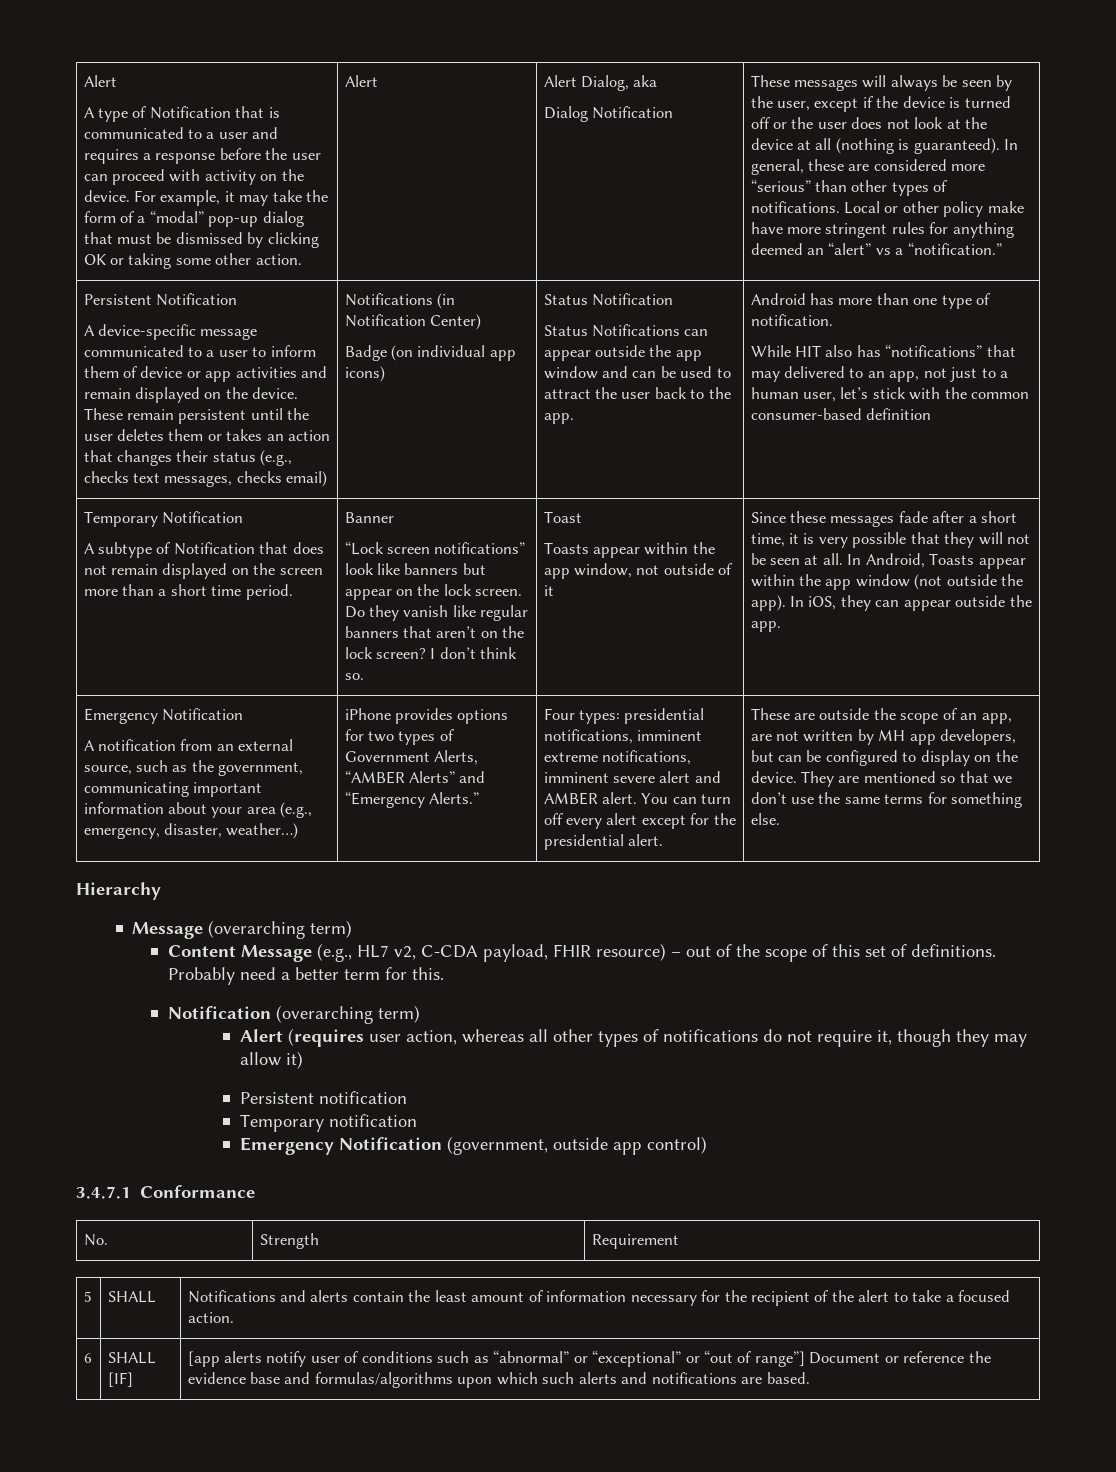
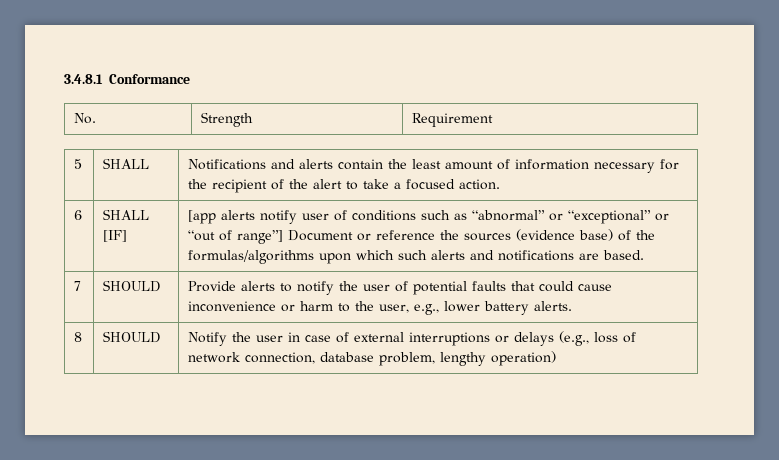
[83,75,117,87] [83,106,280,122] [83,127,279,139] [83,148,321,164] [83,169,304,185] [83,190,329,206] [83,210,304,227] [83,232,319,248] [83,253,302,269] [344,75,378,87] [543,75,658,91] [543,106,674,122] [750,75,1013,91] [750,96,1011,112] [750,117,988,129] [750,138,1019,154] [750,159,986,175] [750,179,948,196] [750,201,1024,217] [750,222,1014,238] [750,242,1002,255] [83,293,238,306] [83,324,258,340] [83,345,316,357] [83,366,328,382] [83,387,299,403] [83,408,310,424] [83,429,331,441] [83,450,293,466] [83,471,328,487] [344,293,456,309] [344,314,482,330] [344,345,516,361] [344,366,385,382] [543,293,674,306] [543,324,709,337] [543,345,702,361] [543,366,731,379] [543,387,731,399] [543,413,574,424] [750,293,991,309] [750,314,833,326] [750,344,1016,357] [750,366,1009,382] [750,387,1030,402] [750,408,932,420] [83,511,244,527] [83,542,324,558] [83,563,323,579] [83,584,293,600] [344,512,394,523] [344,541,526,555] [344,563,486,575] [344,584,523,600] [344,605,529,621] [344,626,525,638] [344,647,518,659] [344,673,364,680] [543,511,582,523] [543,542,715,558] [543,563,733,579] [543,585,554,596] [750,511,1018,527] [750,532,1031,548] [750,553,1026,569] [750,574,1024,590] [750,595,1032,611] [750,621,781,632] [83,708,244,724] [83,739,294,751] [83,760,304,776] [83,782,263,797] [83,802,313,818] [83,823,299,839] [344,708,509,724] [344,729,454,745] [344,750,479,765] [344,770,486,784] [344,791,480,808] [543,708,705,724] [543,729,703,744] [543,750,692,765] [543,771,721,783] [543,792,732,805] [543,813,736,829] [543,834,664,850] [750,708,1012,724] [750,729,1017,745] [750,750,1018,766] [750,771,1013,787] [750,792,1023,808] [750,813,780,825] [76,882,161,900] [132,920,353,939] [167,943,996,962] [167,967,444,985] [167,1005,420,1024] [239,1028,1027,1047] [239,1051,303,1069] [239,1091,407,1104] [239,1114,417,1132] [239,1136,707,1155] [76,1186,131,1199] Alert // A type of Notification that is communicated to a user and requires a response before the user can proceed with activity on the device. For example, it may take the form of a “modal” pop-up dialog that must be dismissed by clicking OK or taking some other action. | Alert | Alert Dialog, aka // Dialog Notification | These messages will always be seen by the user, except if the device is turned off or the user does not look at the device at all (nothing is guaranteed). In general, these are considered more “serious” than other types of notifications. Local or other policy make have more stringent rules for anything deemed an “alert” vs a “notification.” // Persistent Notification // A device-specific message communicated to a user to inform them of device or app activities and remain displayed on the device. These remain persistent until the user deletes them or takes an action that changes their status (e.g., checks text messages, checks email) | Notifications (in Notification Center) // Badge (on individual app icons) | Status Notification // Status Notifications can appear outside the app window and can be used to attract the user back to the app. | Android has more than one type of notification. // While HIT also has “notifications” that may delivered to an app, not just to a human user, let’s stick with the common consumer-based definition // Temporary Notification // A subtype of Notification that does not remain displayed on the screen more than a short time period. | Banner // “Lock screen notifications” look like banners but appear on the lock screen. Do they vanish like regular banners that aren’t on the lock screen? I don’t think so. | Toast // Toasts appear within the app window, not outside of it | Since these messages fade after a short time, it is very possible that they will not be seen at all. In Android, Toasts appear within the app window (not outside the app). In iOS, they can appear outside the app. // Emergency Notification // A notification from an external source, such as the government, communicating important information about your area (e.g., emergency, disaster, weather…) | iPhone provides options for two types of Government Alerts, “AMBER Alerts” and “Emergency Alerts.” | Four types: presidential notifications, imminent extreme notifications, imminent severe alert and AMBER alert. You can turn off every alert except for the presidential alert. | These are outside the scope of an app, are not written by MH app developers, but can be configured to display on the device. They are mentioned so that we don’t use the same terms for something else. // Hierarchy // Message (overarching term) // Content Message (e.g., HL7 v2, C-CDA payload, FHIR resource) – out of the scope of this set of definitions. Probably need a better term for this. // Notification (overarching term) // Alert (requires user action, whereas all other types of notifications do not require it, though they may allow it) // Persistent notification // Temporary notification // Emergency Notification (government, outside app control) // 3.4.7.1 -> [64,74,103,84] 3.4.8.1
[187,1372,311,1384] evidence base and -> [464,229,656,241] sources (evidence base) of the
(810, 1378) none -> [74,281,82,291] [103,280,162,292] [188,281,613,295] [188,301,573,315] [74,332,83,342] [103,331,162,343] [188,331,637,346] [188,351,557,366] // 7 | SHOULD | Provide alerts to notify the user of potential faults that could cause inconvenience or harm to the user, e.g., lower battery alerts. // 8 | SHOULD | Notify the user in case of external interruptions or delays (e.g., loss of network connection, database problem, lengthy operation)

